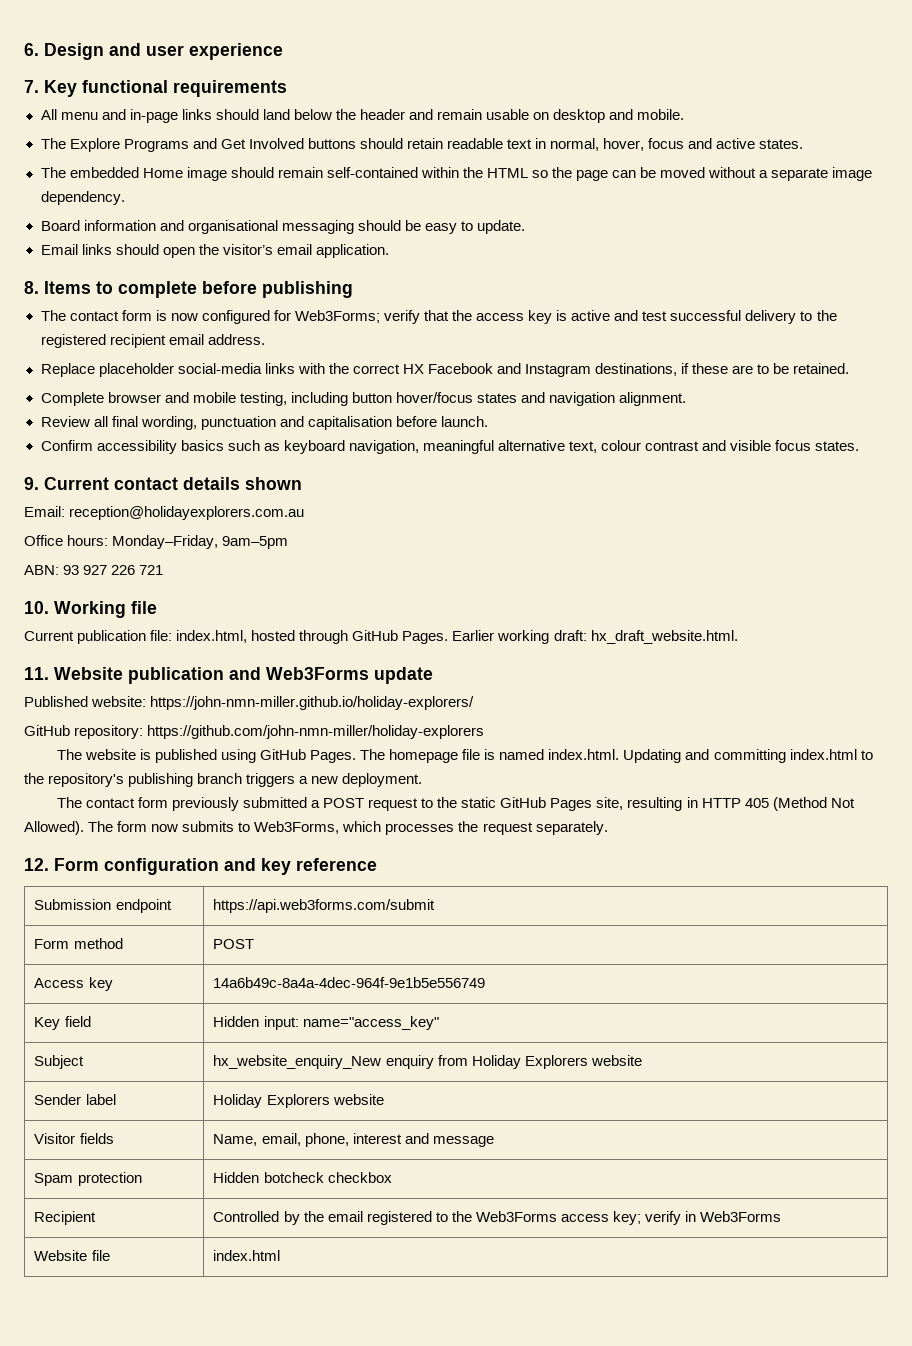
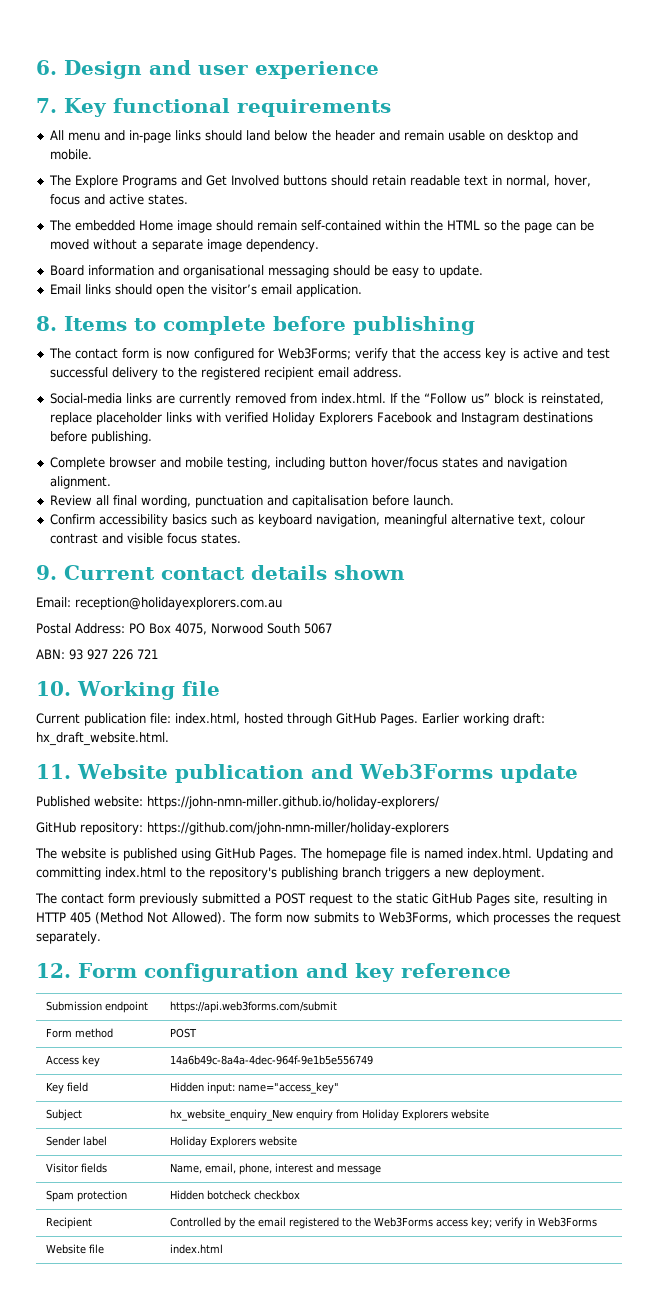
[40,363,850,377] Replace placeholder social-media links with the correct HX Facebook and Instagram destinations, if these are to be retained. -> [49,393,604,406] [49,412,593,425] [49,431,152,444] Social-media links are currently removed from index.html. If the “Follow us” block is reinstated, replace placeholder links with verified Holiday Explorers Facebook and Instagram destinations before publishing.
[24,535,289,549] Office hours: Monday–Friday, 9am–5pm -> [36,623,332,635] Postal Address: PO Box 4075, Norwood South 5067

